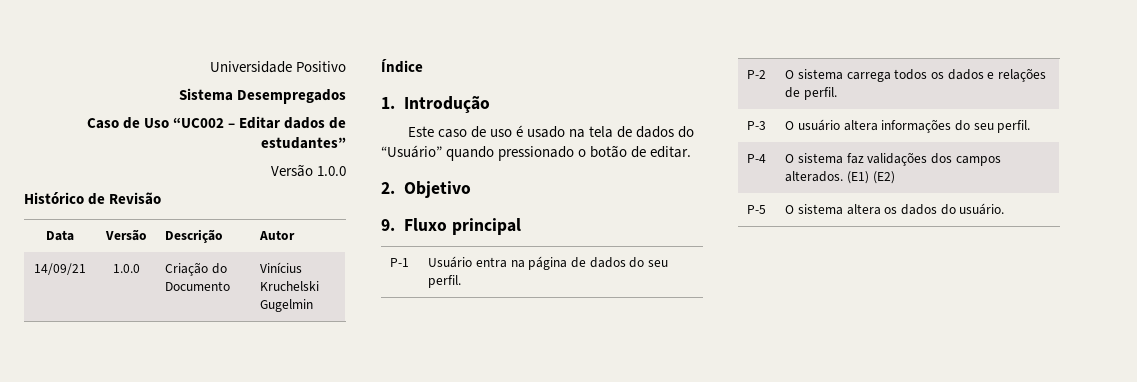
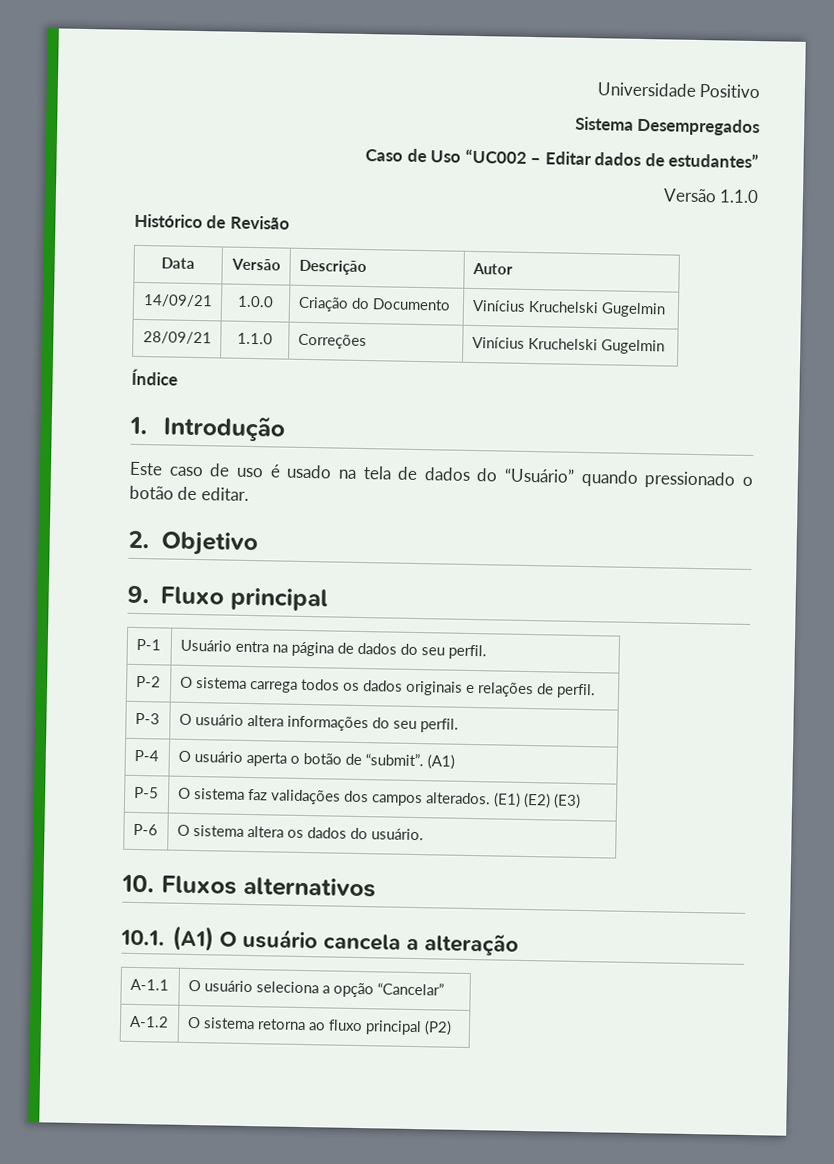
[317,166,346,176] 1.0.0 -> [719,189,759,204] 1.1.0
(314, 305) none -> [142,331,212,345] [237,332,273,345] [297,333,367,350] [471,336,665,355] // 28/09/21 | 1.1.0 | Correções | Vinícius Kruchelski Gugelmin
(984, 74) none -> [405,680,464,696] originais
(767, 158) none -> [177,750,456,770] [133,786,159,799] | O usuário aperta o botão de “submit”. (A1) // P-5
[747,205,767,214] // P-5 -> [553,793,582,809] [132,823,158,836] (E3) // P-6
(1005, 209) none -> [121,874,377,898] [120,925,520,956] [129,978,169,991] [187,979,444,998] [128,1015,169,1028] [186,1016,453,1036] // 10. Fluxos alternativos // 10.1. (A1) O usuário cancela a alteração // A-1.1 | O usuário seleciona a opção “Cancelar” // A-1.2 | O sistema retorna ao fluxo principal (P2)

